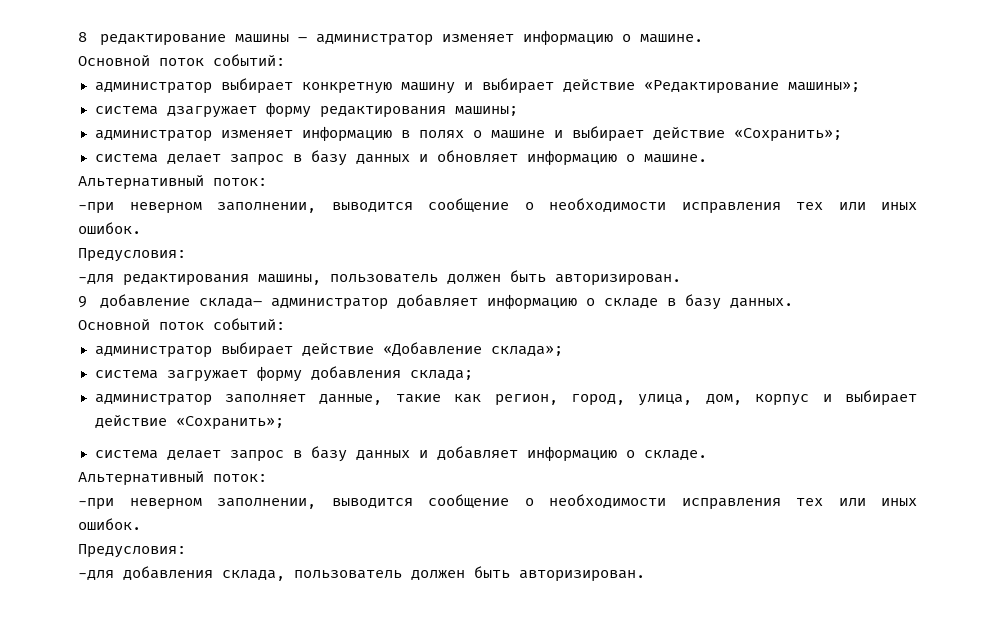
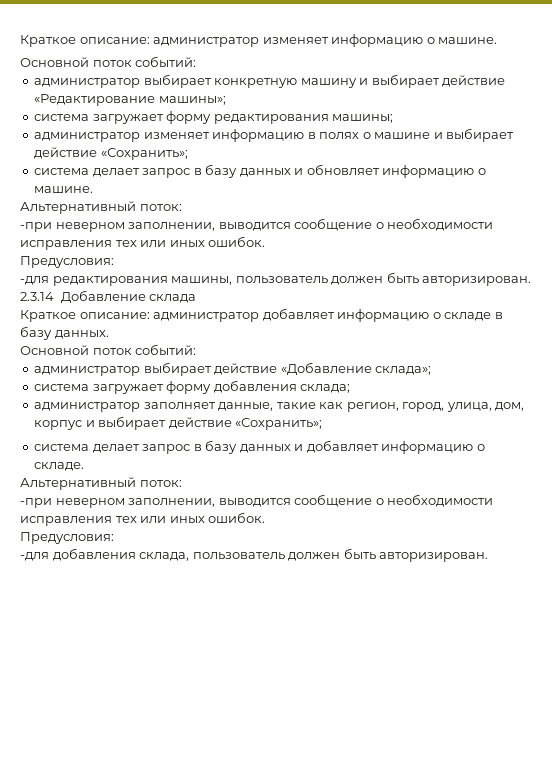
[78,32,307,46] 8 редактирование машины – -> [20,35,150,47] Краткое описание:
[166,106,257,118] дзагружает -> [92,114,164,124] загружает
[78,294,262,308] 9 добавление склада– -> [20,290,197,304] [20,310,150,322] 2.3.14 Добавление склада // Краткое описание:

